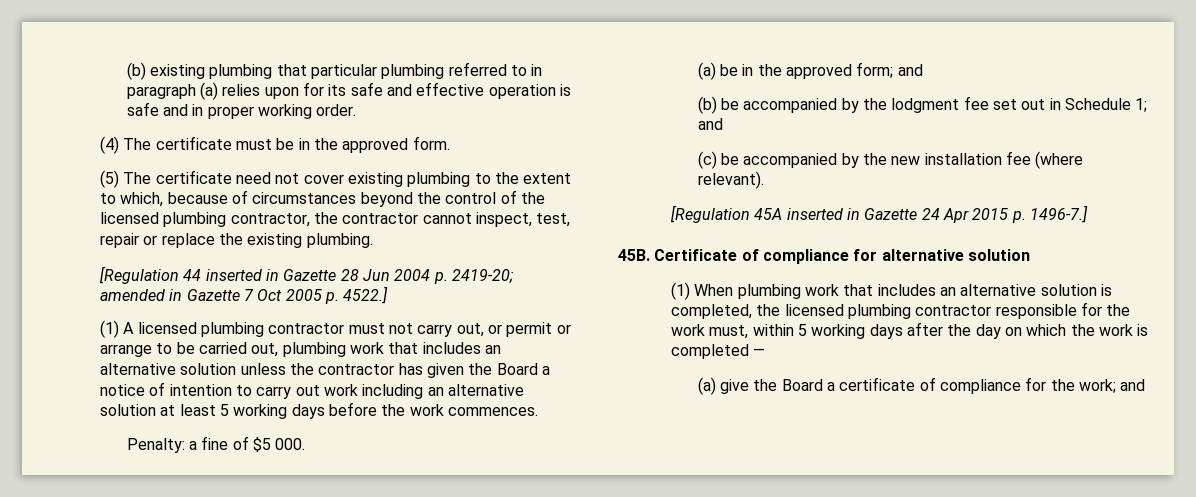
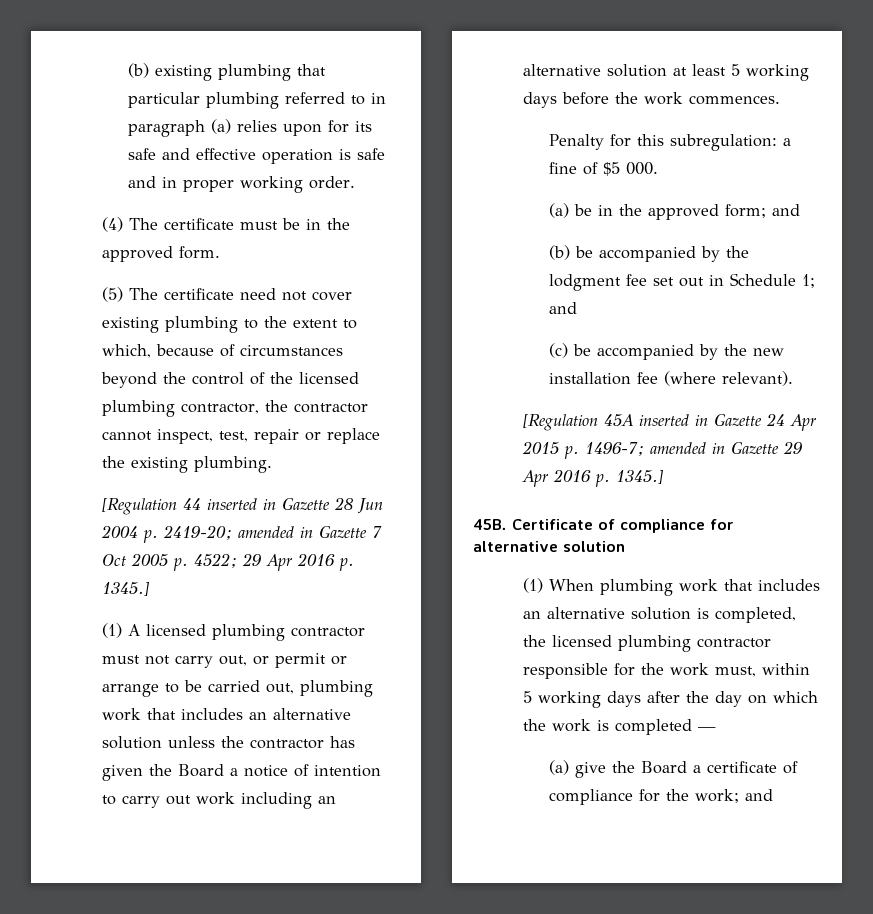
[343,286,389,304] 4522.] -> [194,553,355,571] [102,581,151,596] 4522; 29 Apr 2016 p. 1345.]
[126,438,185,453] Penalty: -> [548,134,777,151] Penalty for this subregulation:
[1030,205,1089,223] 1496-7.] -> [585,441,803,456] [522,469,665,487] 1496-7; amended in Gazette 29 Apr 2016 p. 1345.]

